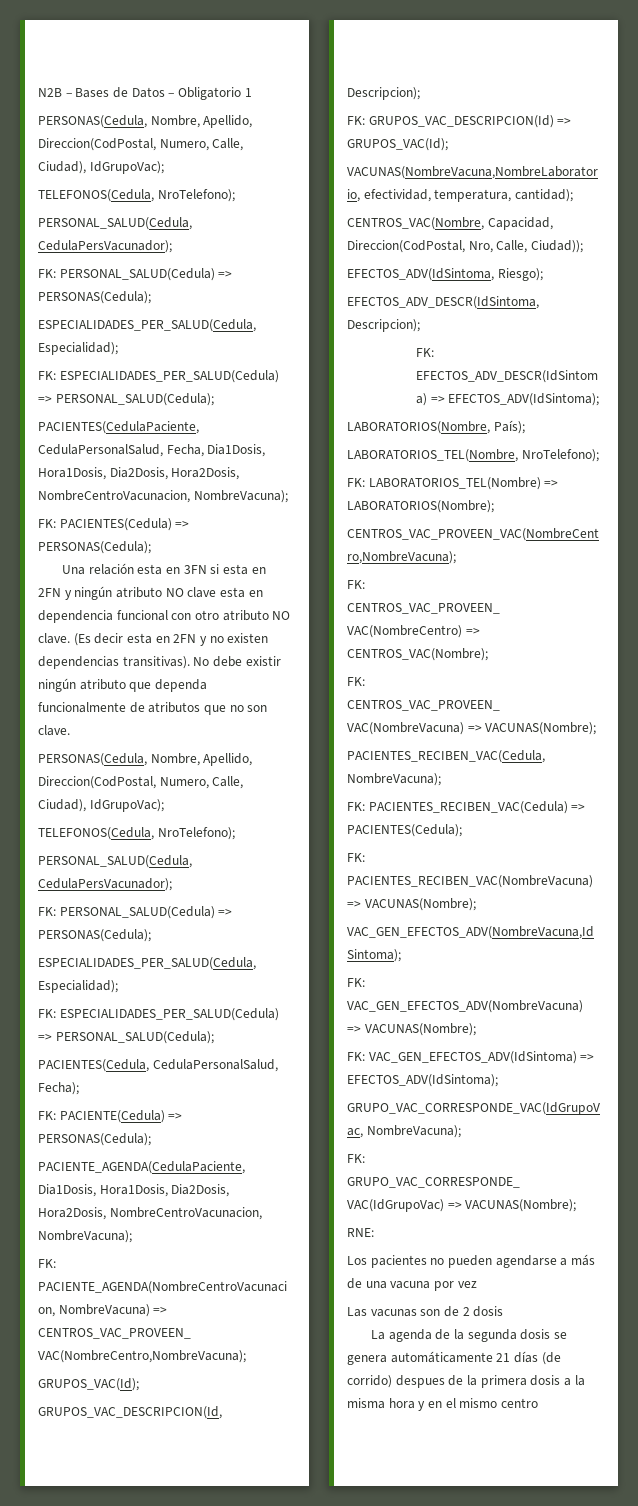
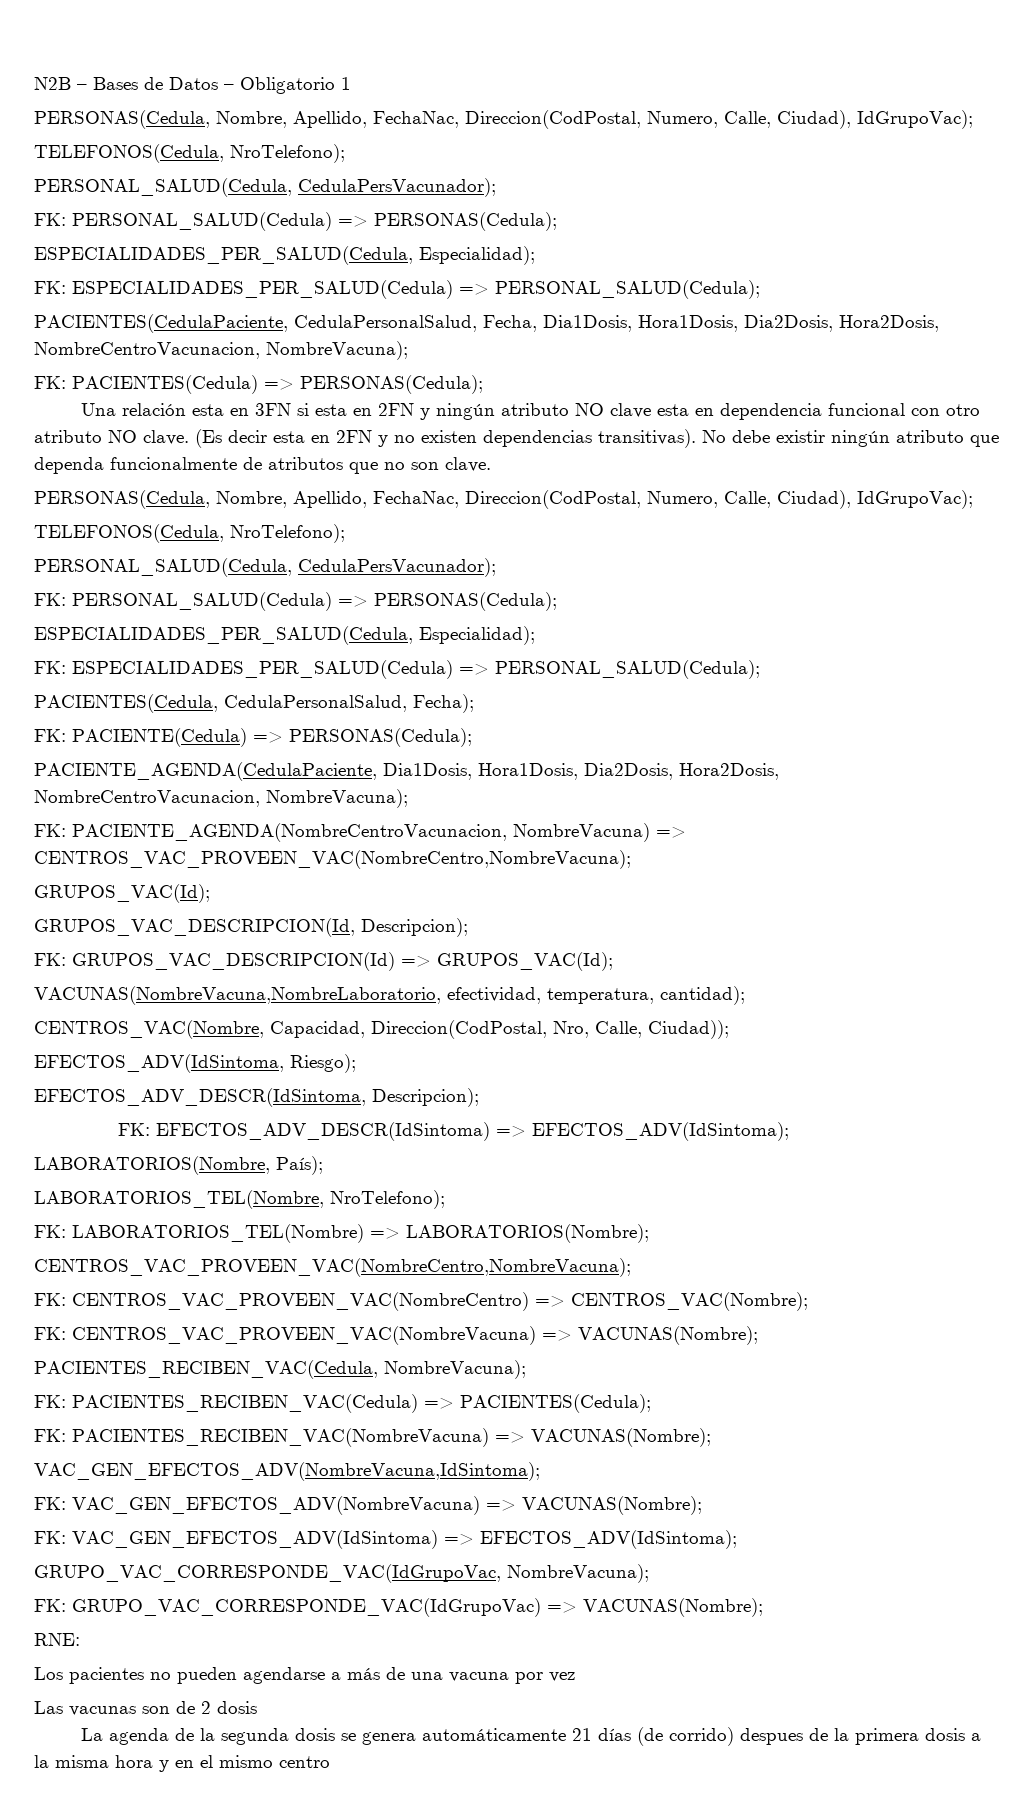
(253, 121) none -> [373,111,459,128] FechaNac,
(253, 759) none -> [373,491,459,508] FechaNac,

